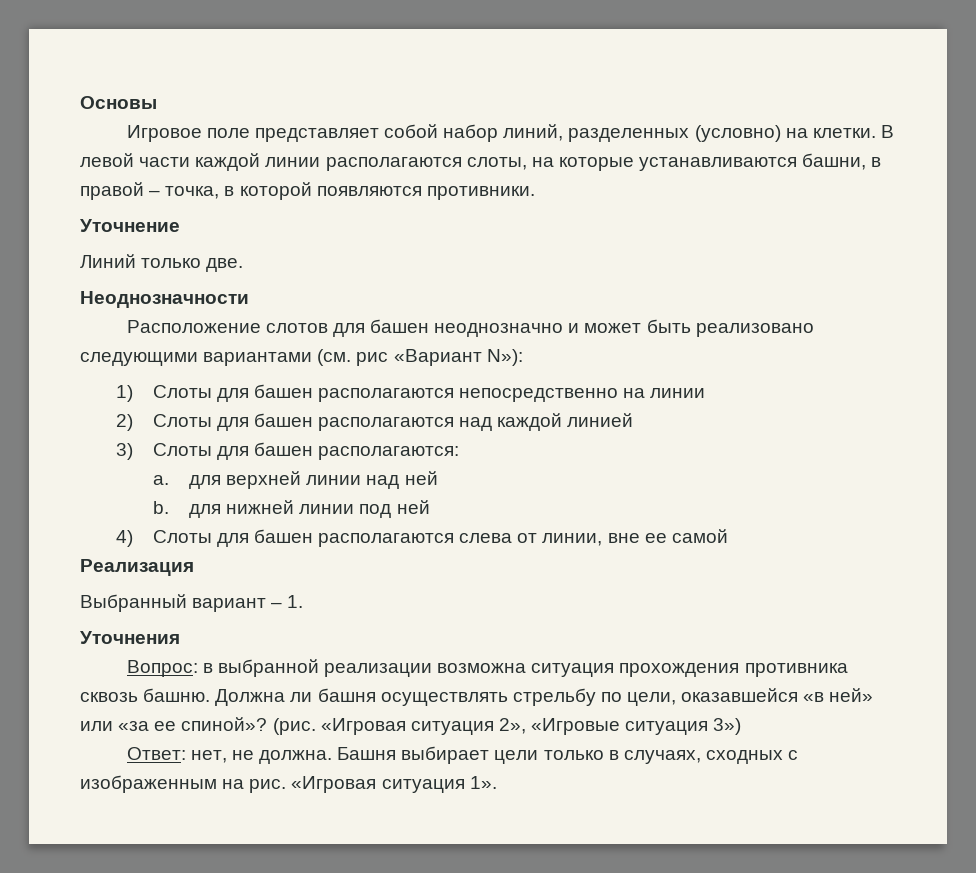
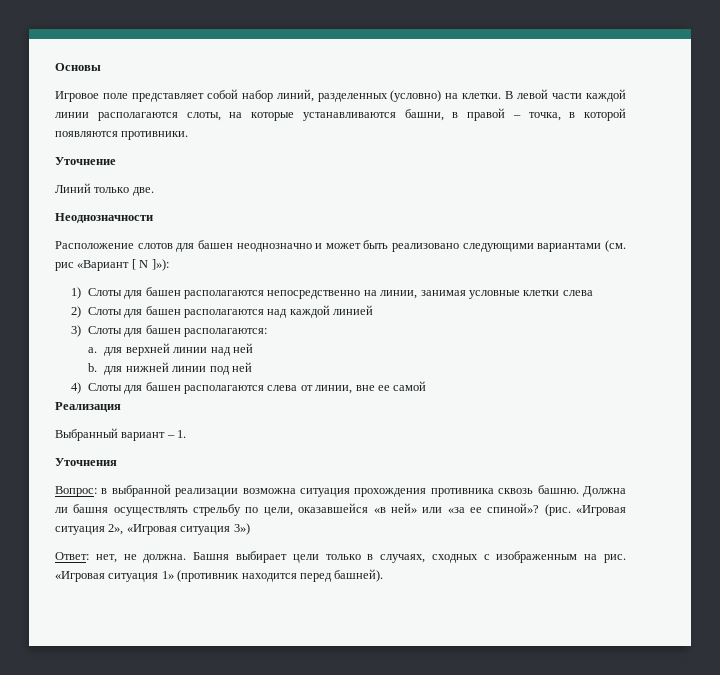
[486,349,523,366] N»): -> [131,259,169,271] [ N ]»):
[650,388,706,398] линии -> [380,290,593,299] линии, занимая условные клетки слева
[531,718,621,735] «Игровые -> [126,524,177,535] «Игровая
[469,776,497,789] 1». -> [161,569,384,582] 1» (противник находится перед башней).

